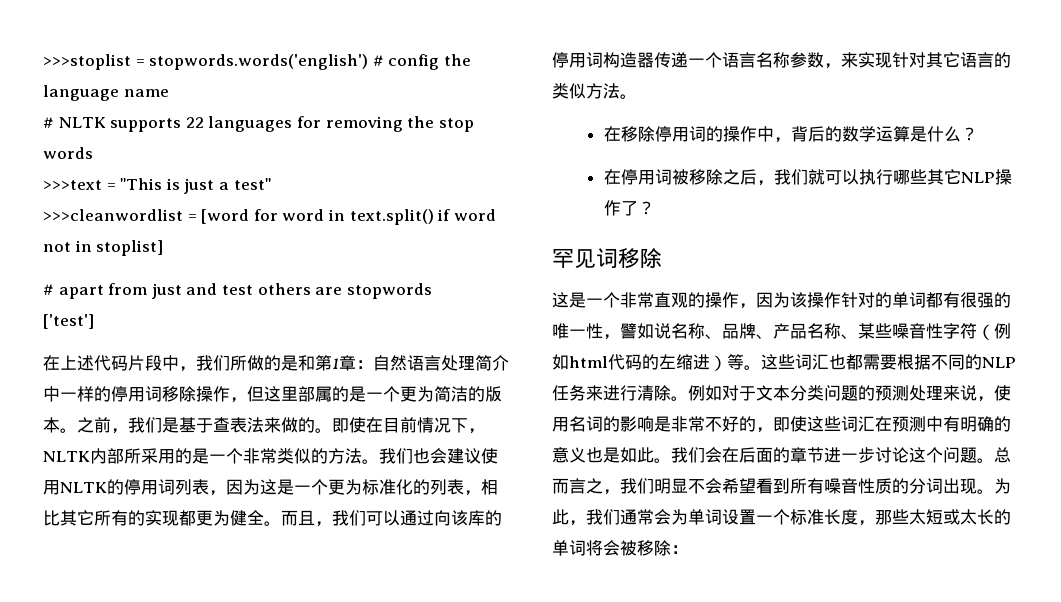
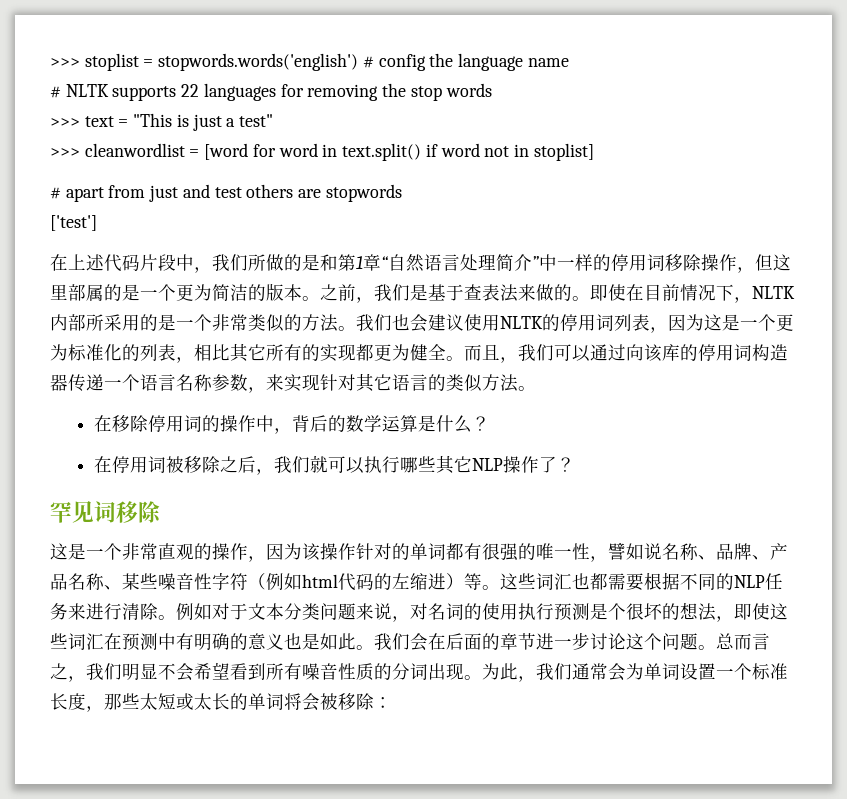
[43,54,131,70] >>>stoplist -> [50,53,139,71] >>> stoplist
[43,180,102,190] >>>text -> [50,116,114,127] >>> text
[43,209,183,221] >>>cleanwordlist -> [50,143,185,157] >>> cleanwordlist
[356,360,373,369] ： -> [381,256,388,269] “
(509, 363) none -> [532,256,539,269] ”
[858,385,1011,402] [552,416,756,432] 的预测处理来说，使用名词的影响是非常不好的 -> [356,602,716,622] 来说，对名词的使用执行预测是个很坏的想法

